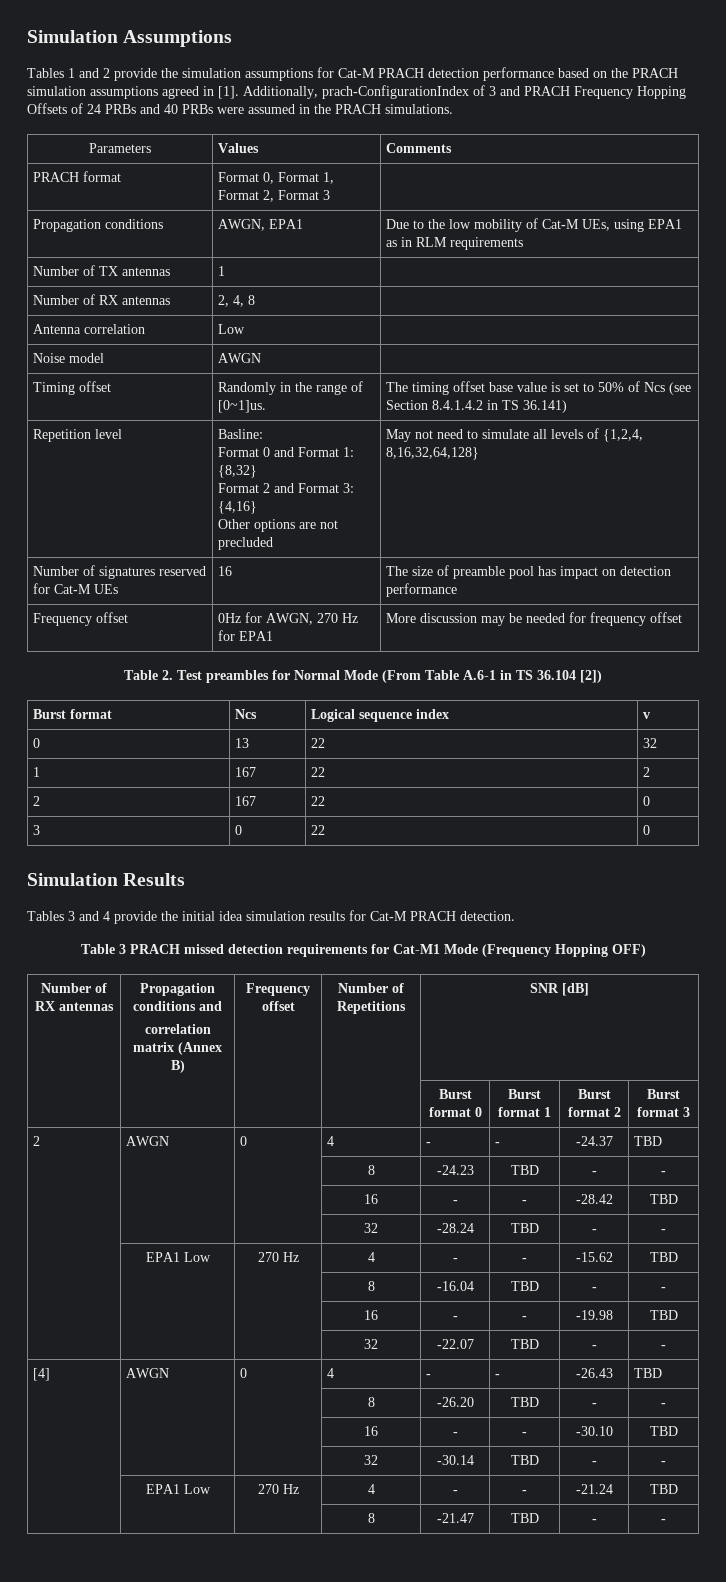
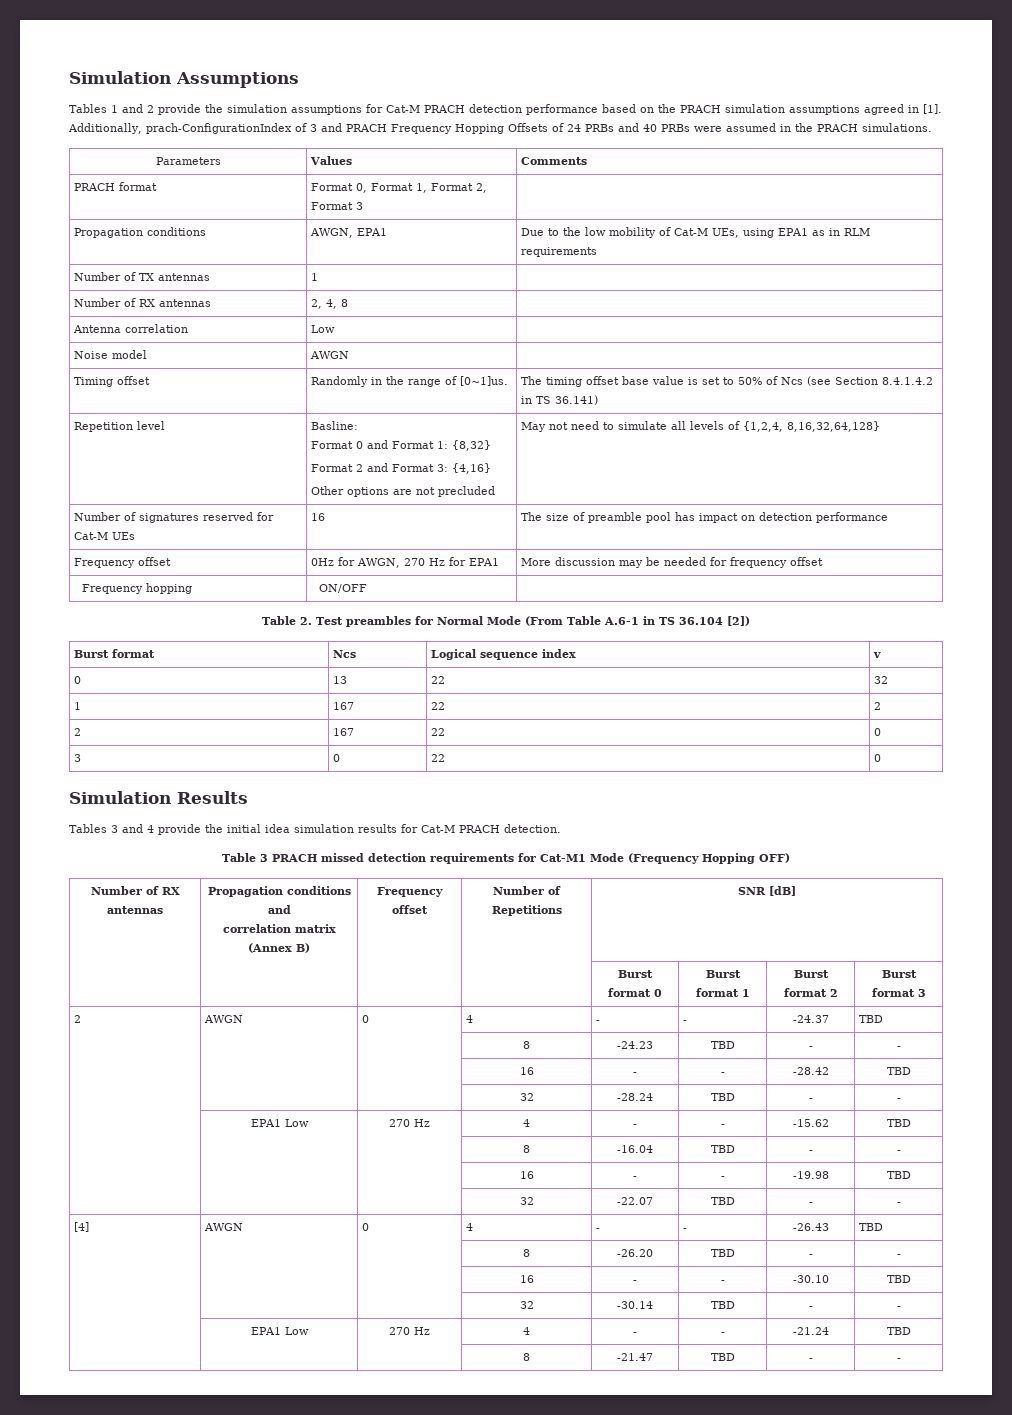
(683, 617) none -> [81,583,192,594] [318,584,367,593] // Frequency hopping | ON/OFF |

